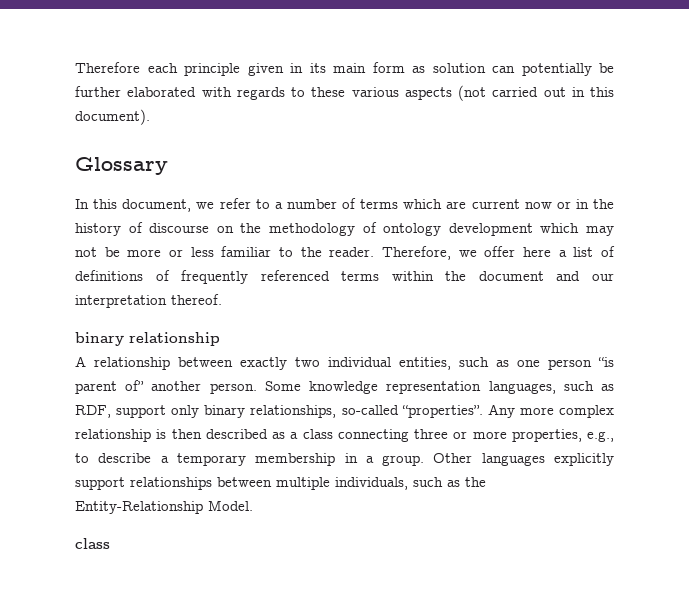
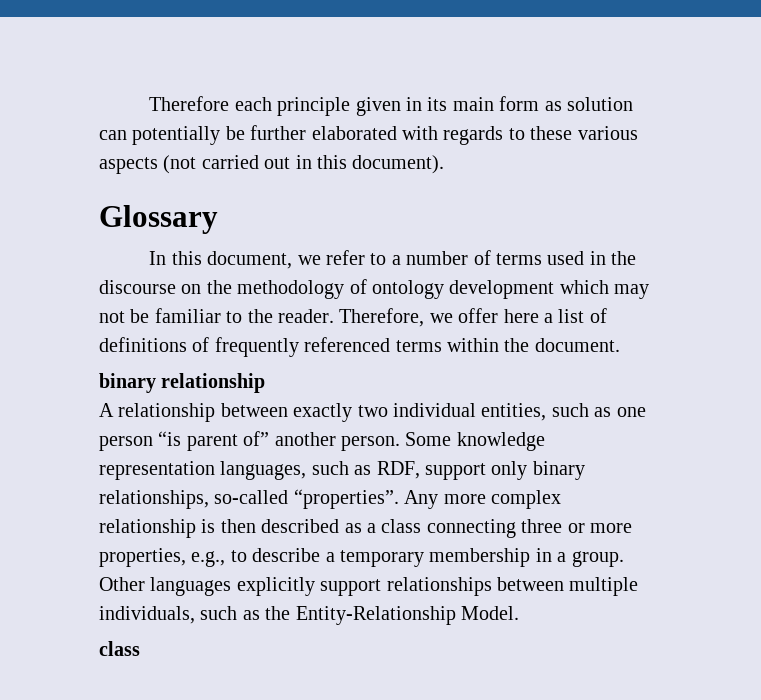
[403,199,614,209] [75,222,143,236] which are current now or in the history of -> [547,251,637,265] used in the
[127,247,214,257] more or less -> (150, 316) none
[478,271,614,281] [75,294,222,308] document and our interpretation thereof. -> [534,338,620,352] document.

